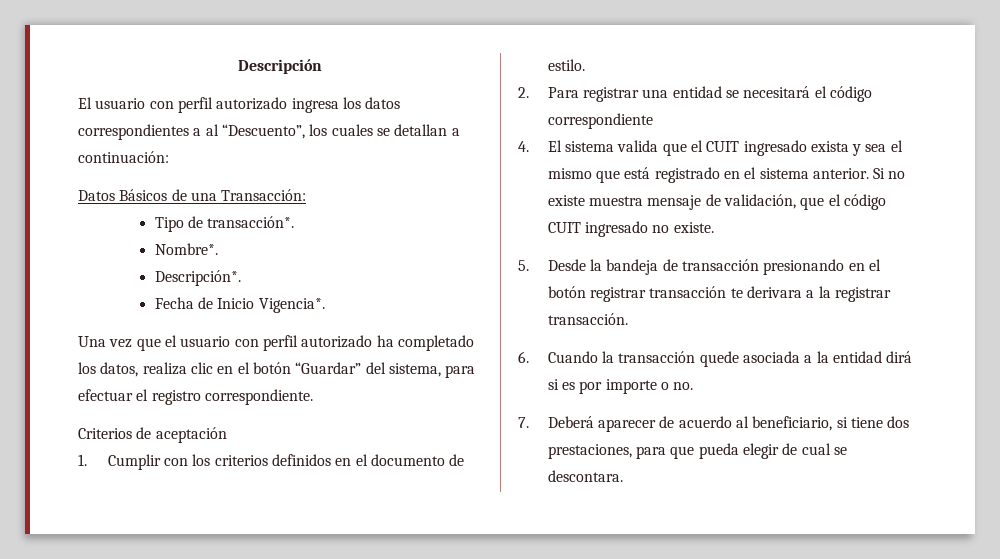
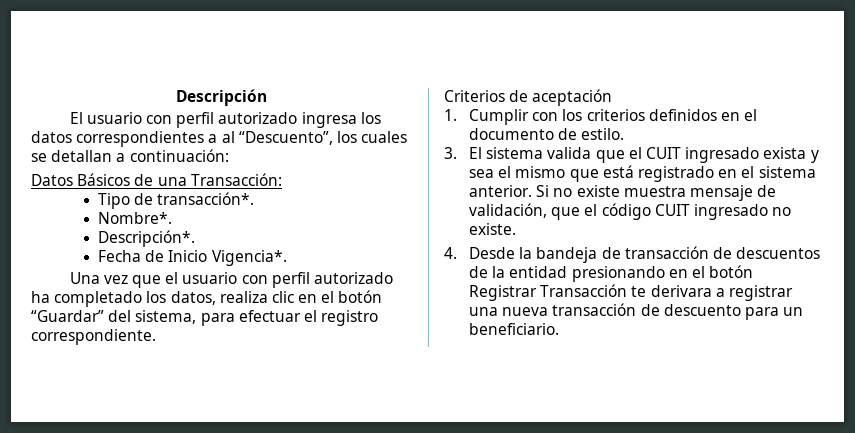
[518,86,872,102] [547,113,653,129] [518,141,529,152] 2. Para registrar una entidad se necesitará el código correspondiente // 4. -> [444,147,457,159] 3.
[518,260,529,271] 5. -> [444,247,457,259] 4.
(759, 265) none -> [712,247,821,259] [469,266,568,278] de descuentos de la entidad
[589,286,727,302] registrar transacción -> [469,284,628,301] Registrar Transacción
[818,286,891,302] [547,313,628,325] [518,351,913,367] [547,379,694,394] [518,416,910,432] [547,443,847,459] [547,470,623,482] la registrar transacción. // 6. Cuando la transacción quede asociada a la entidad dirá si es por importe o no. // 7. Deberá aparecer de acuerdo al beneficiario, si tiene dos prestaciones, para que pueda elegir de cual se descontara. -> [728,285,793,301] [469,303,804,320] [469,323,560,335] registrar una nueva transacción de descuento para un beneficiario.

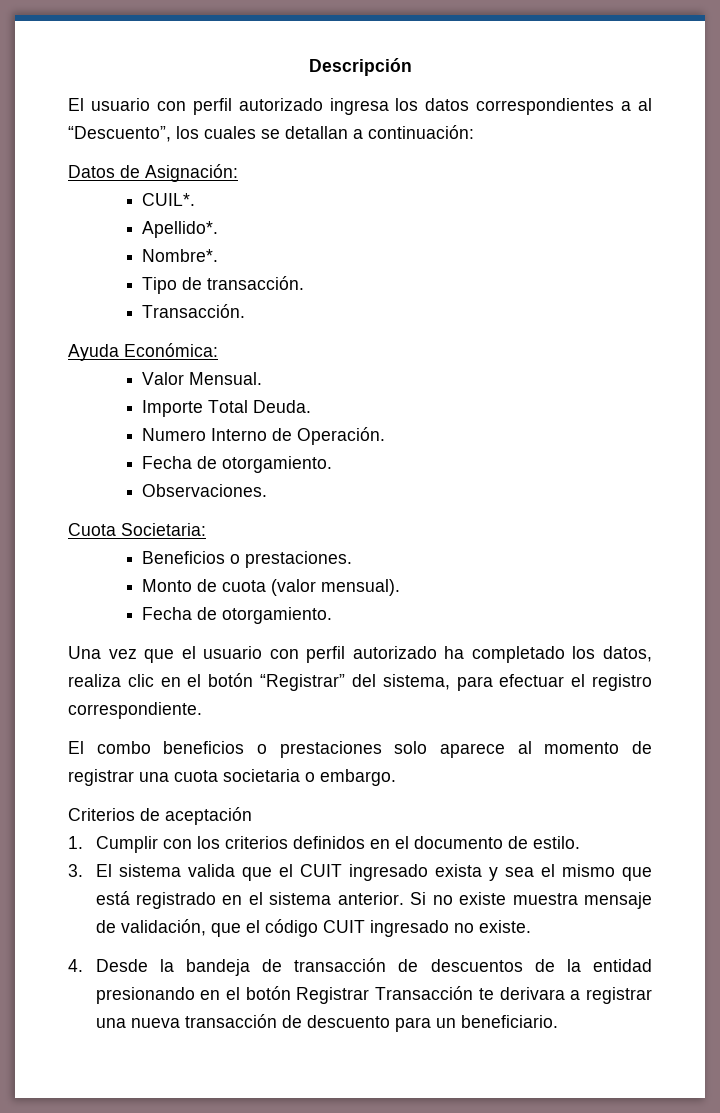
[77,173,282,186] [98,192,255,209] [98,212,173,224] [98,230,196,247] [98,250,287,266] Básicos de una Transacción: // Tipo de transacción*. // Nombre*. // Descripción*. // Fecha de Inicio Vigencia*. -> [120,164,238,182] [142,193,196,206] [142,221,219,238] [142,249,219,262] [142,276,305,294] [142,304,246,318] [68,343,218,361] [142,372,263,385] [142,400,312,417] [142,427,386,445] [142,456,333,473] [142,484,268,497] [68,523,206,536] [142,551,353,568] [142,579,401,596] [142,607,333,624] de Asignación: // CUIL*. // Apellido*. // Nombre*. // Tipo de transacción. // Transacción. // Ayuda Económica: // Valor Mensual. // Importe Total Deuda. // Numero Interno de Operación. // Fecha de otorgamiento. // Observaciones. // Cuota Societaria: // Beneficios o prestaciones. // Monto de cuota (valor mensual). // Fecha de otorgamiento.
[31,310,104,322] “Guardar” -> [260,674,346,691] “Registrar”
(156, 337) none -> [68,741,652,758] [68,769,396,786] // El combo beneficios o prestaciones solo aparece al momento de registrar una cuota societaria o embargo.

